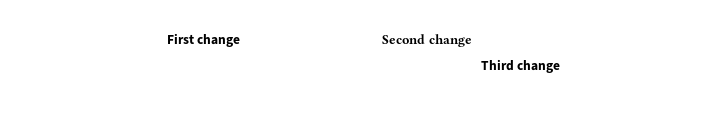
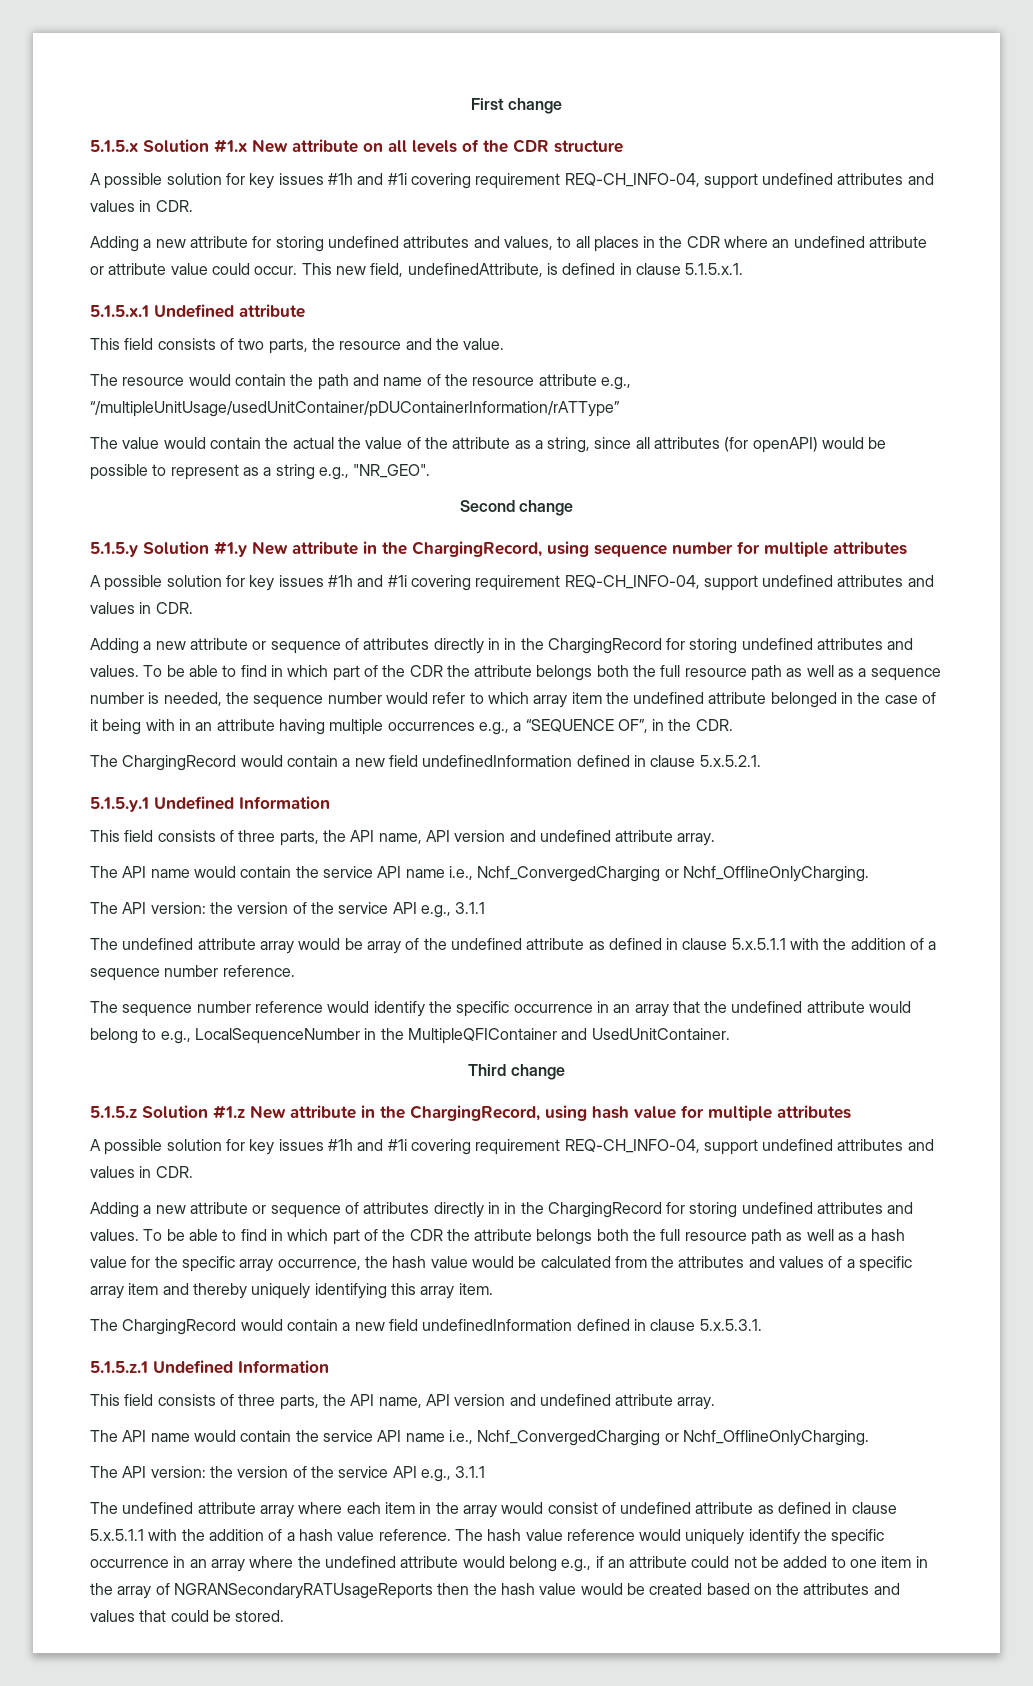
[382,34,472,47] [480,59,561,73] Second change // Third change -> [90,139,623,153] [90,173,934,189] [90,200,193,212] [90,236,928,252] [90,263,744,277] [90,304,305,318] [90,338,505,354] [90,374,631,390] [90,401,620,417] [90,437,887,453] [90,464,431,480] [459,500,574,516] [90,541,907,557] [90,575,934,591] [90,602,193,614] [90,638,914,654] [90,665,941,681] [90,692,937,708] [90,719,733,735] [90,755,761,771] [90,796,330,812] [90,830,716,846] [90,866,869,882] [90,902,486,918] [90,938,937,954] [90,965,295,981] [90,1001,912,1017] [90,1028,730,1044] [468,1064,565,1080] [90,1105,851,1121] [90,1139,934,1155] [90,1166,193,1178] [90,1202,914,1218] [90,1229,905,1245] [90,1256,913,1272] [90,1283,493,1299] [90,1319,762,1335] [90,1360,329,1374] [90,1394,716,1410] [90,1430,869,1446] [90,1466,486,1482] [90,1502,897,1518] [90,1529,885,1545] [90,1556,928,1572] [90,1583,900,1599] [90,1610,285,1622] 5.1.5.x Solution #1.x New attribute on all levels of the CDR structure // A possible solution for key issues #1h and #1i covering requirement REQ-CH_INFO-04, support undefined attributes and values in CDR. // Adding a new attribute for storing undefined attributes and values, to all places in the CDR where an undefined attribute or attribute value could occur. This new field, undefinedAttribute, is defined in clause 5.1.5.x.1. // 5.1.5.x.1 Undefined attribute // This field consists of two parts, the resource and the value. // The resource would contain the path and name of the resource attribute e.g., “/multipleUnitUsage/usedUnitContainer/pDUContainerInformation/rATType” // The value would contain the actual the value of the attribute as a string, since all attributes (for openAPI) would be possible to represent as a string e.g., "NR_GEO". // Second change // 5.1.5.y Solution #1.y New attribute in the ChargingRecord, using sequence number for multiple attributes // A possible solution for key issues #1h and #1i covering requirement REQ-CH_INFO-04, support undefined attributes and values in CDR. // Adding a new attribute or sequence of attributes directly in in the ChargingRecord for storing undefined attributes and values. To be able to find in which part of the CDR the attribute belongs both the full resource path as well as a sequence number is needed, the sequence number would refer to which array item the undefined attribute belonged in the case of it being with in an attribute having multiple occurrences e.g., a “SEQUENCE OF”, in the CDR. // The ChargingRecord would contain a new field undefinedInformation defined in clause 5.x.5.2.1. // 5.1.5.y.1 Undefined Information // This field consists of three parts, the API name, API version and undefined attribute array. // The API name would contain the service API name i.e., Nchf_ConvergedCharging or Nchf_OfflineOnlyCharging. // The API version: the version of the service API e.g., 3.1.1 // The undefined attribute array would be array of the undefined attribute as defined in clause 5.x.5.1.1 with the addition of a sequence number reference. // The sequence number reference would identify the specific occurrence in an array that the undefined attribute would belong to e.g., LocalSequenceNumber in the MultipleQFIContainer and UsedUnitContainer. // Third change // 5.1.5.z Solution #1.z New attribute in the ChargingRecord, using hash value for multiple attributes // A possible solution for key issues #1h and #1i covering requirement REQ-CH_INFO-04, support undefined attributes and values in CDR. // Adding a new attribute or sequence of attributes directly in in the ChargingRecord for storing undefined attributes and values. To be able to find in which part of the CDR the attribute belongs both the full resource path as well as a hash value for the specific array occurrence, the hash value would be calculated from the attributes and values of a specific array item and thereby uniquely identifying this array item. // The ChargingRecord would contain a new field undefinedInformation defined in clause 5.x.5.3.1. // 5.1.5.z.1 Undefined Information // This field consists of three parts, the API name, API version and undefined attribute array. // The API name would contain the service API name i.e., Nchf_ConvergedCharging or Nchf_OfflineOnlyCharging. // The API version: the version of the service API e.g., 3.1.1 // The undefined attribute array where each item in the array would consist of undefined attribute as defined in clause 5.x.5.1.1 with the addition of a hash value reference. The hash value reference would uniquely identify the specific occurrence in an array where the undefined attribute would belong e.g., if an attribute could not be added to one item in the array of NGRANSecondaryRATUsageReports then the hash value would be created based on the attributes and values that could be stored.

